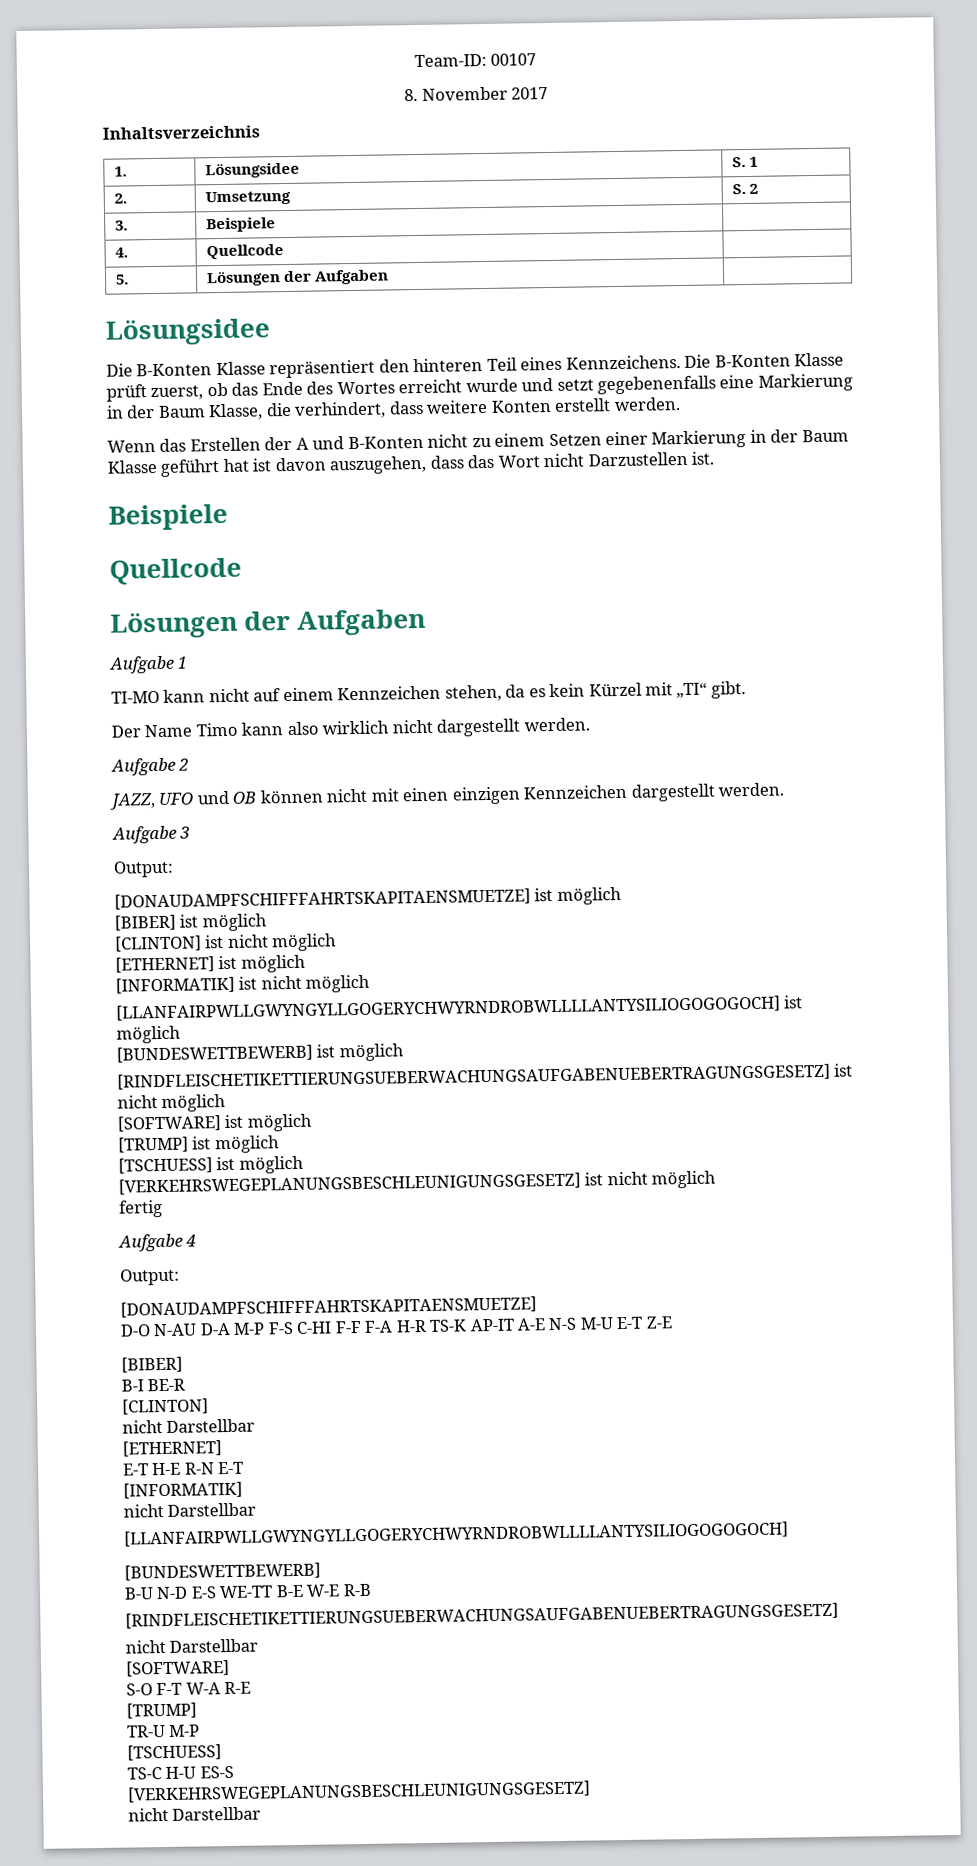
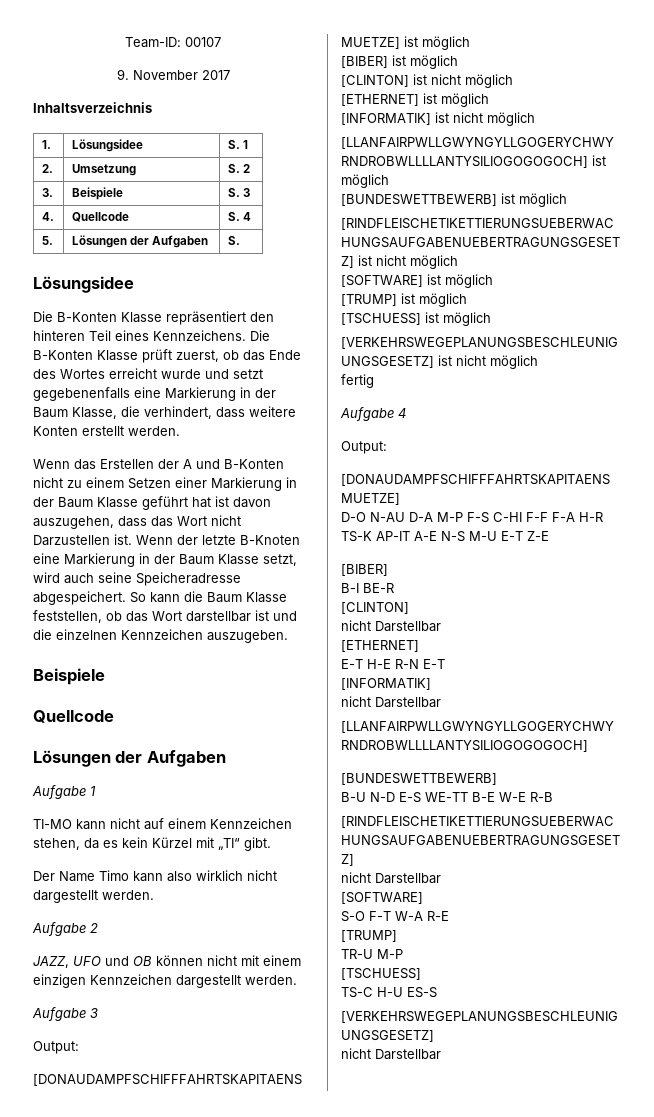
[404,88,419,102] 8. -> [116,69,129,80] 9.
(277, 225) none -> [227,188,250,197] S. 3
(285, 252) none -> [227,212,251,221] S. 4
(390, 277) none -> [227,236,240,245] S.
(715, 458) none -> [136,535,300,545] [33,553,297,567] [33,572,241,586] [33,591,287,605] [33,610,297,623] [33,629,288,643] Wenn der letzte B-Knoten eine Markierung in der Baum Klasse setzt, wird auch seine Speicheradresse abgespeichert. So kann die Baum Klasse feststellen, ob das Wort darstellbar ist und die einzelnen Kennzeichen auszugeben.
[402,787,449,802] einen -> [263,955,301,966] einem

